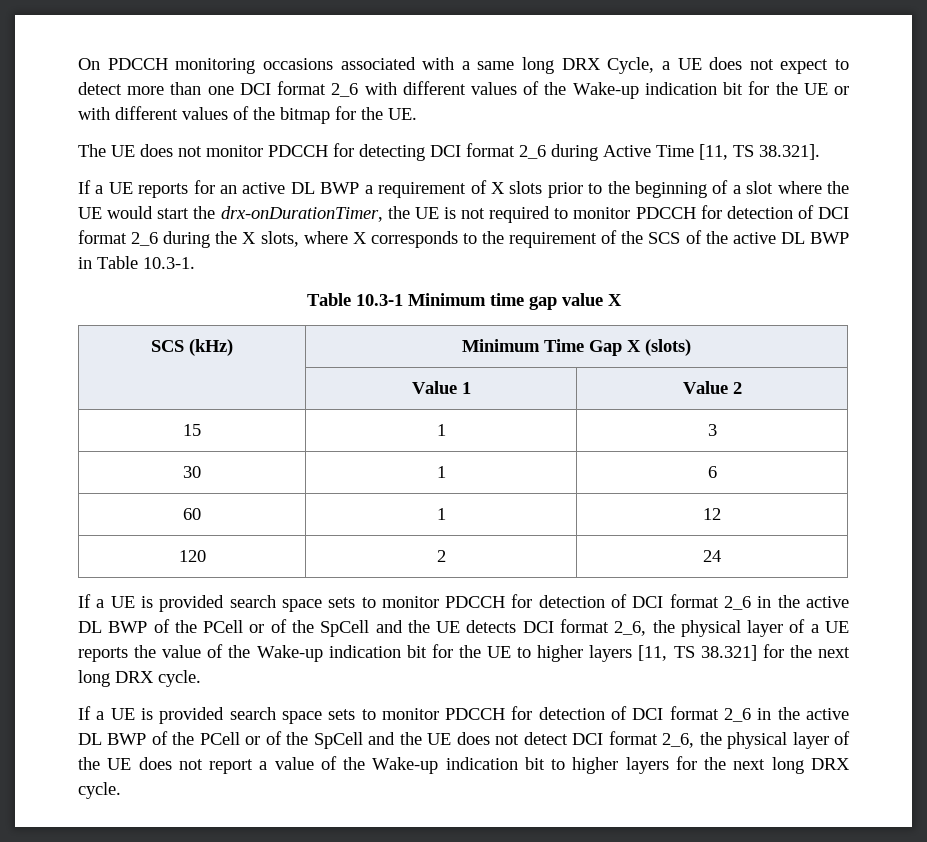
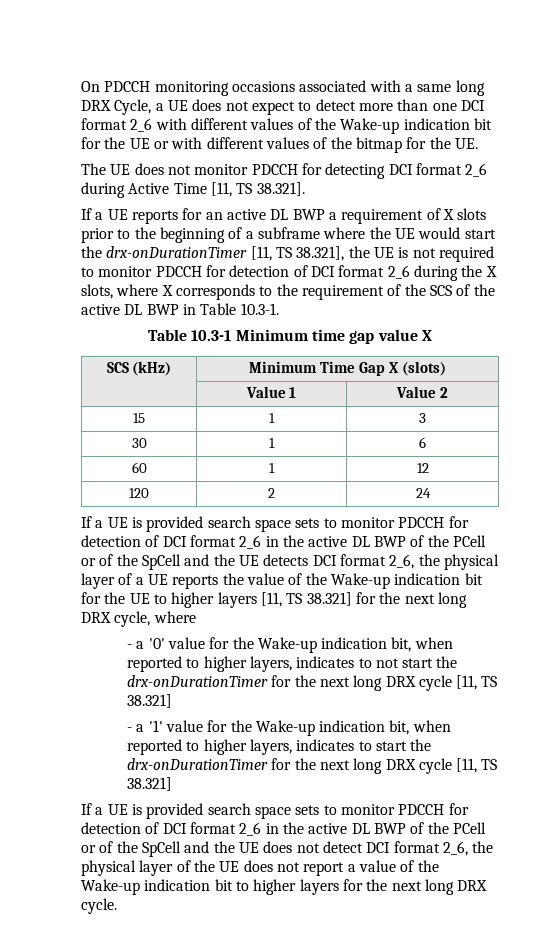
[746,181,774,194] slot -> [257,227,320,239] subframe
[220,206,383,222] drx-onDurationTimer, -> [106,246,345,261] drx-onDurationTimer [11, TS 38.321],
[158,670,201,687] cycle. -> [114,611,196,627] [126,637,453,653] [126,656,458,672] [126,675,498,691] [126,694,172,708] [126,720,451,736] [126,739,432,755] [126,758,498,774] [126,777,172,791] cycle, where // - a '0' value for the Wake-up indication bit, when reported to higher layers, indicates to not start the drx-onDurationTimer for the next long DRX cycle [11, TS 38.321] // - a '1' value for the Wake-up indication bit, when reported to higher layers, indicates to start the drx-onDurationTimer for the next long DRX cycle [11, TS 38.321]

